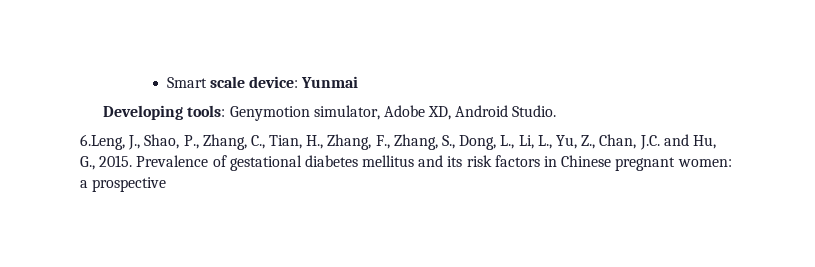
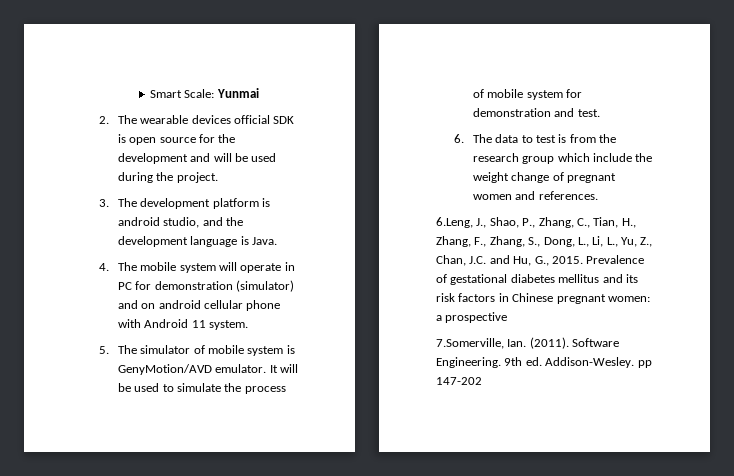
[209,76,298,88] scale device: -> [184,89,215,98] Scale:
[103,105,557,121] Developing tools: Genymotion simulator, Adobe XD, Android Studio. -> [99,115,295,124] [117,134,236,145] [117,153,277,164] [117,172,218,183] [99,198,270,209] [117,217,243,228] [117,236,277,247] [99,262,295,273] [117,280,294,292] [117,300,281,311] [117,319,248,330] [99,345,295,356] [117,364,298,375] [117,383,286,394] [472,89,582,100] [472,108,600,117] [454,134,617,143] [472,153,653,164] [472,172,616,183] [472,191,598,200] 2. The wearable devices official SDK is open source for the development and will be used during the project. // 3. The development platform is android studio, and the development language is Java. // 4. The mobile system will operate in PC for demonstration (simulator) and on android cellular phone with Android 11 system. // 5. The simulator of mobile system is GenyMotion/AVD emulator. It will be used to simulate the process of mobile system for demonstration and test. // 6. The data to test is from the research group which include the weight change of pregnant women and references.
(167, 184) none -> [436,337,620,349] [436,357,652,368] [436,377,482,385] // 7.Somerville, Ian. (2011). Software Engineering. 9th ed. Addison-Wesley. pp 147-202

